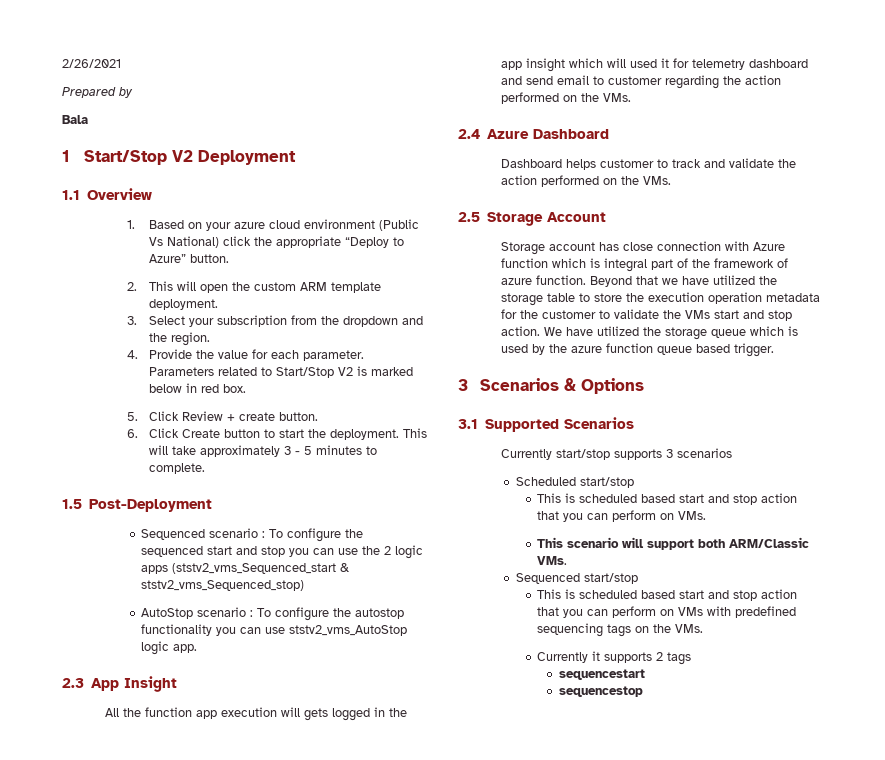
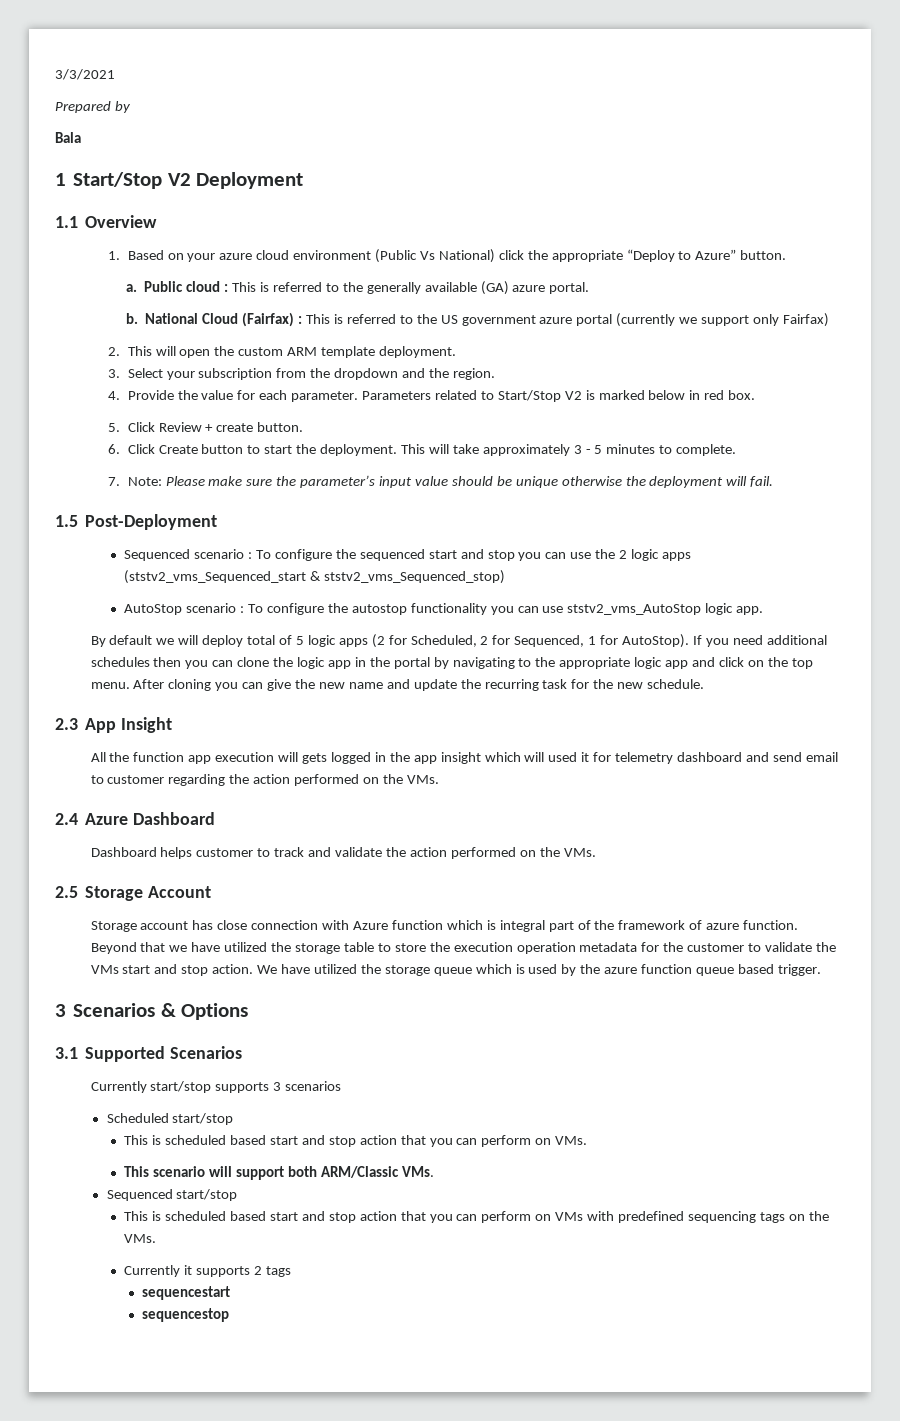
[62,59,121,68] 2/26/2021 -> [55,69,115,80] 3/3/2021
(229, 258) none -> [126,281,590,295] [126,312,829,327] // a. Public cloud : This is referred to the generally available (GA) azure portal. // b. National Cloud (Fairfax) : This is referred to the US government azure portal (currently we support only Fairfax)
(205, 468) none -> [108,475,774,488] // 7. Note: Please make sure the parameter’s input value should be unique otherwise the deployment will fail.
(198, 648) none -> [90,634,827,648] [90,657,813,669] [90,679,705,691] // By default we will deploy total of 5 logic apps (2 for Scheduled, 2 for Sequenced, 1 for AutoStop). If you need additional schedules then you can clone the logic app in the portal by navigating to the appropriate logic app and click on the top menu. After cloning you can give the new name and update the recurring task for the new schedule.

